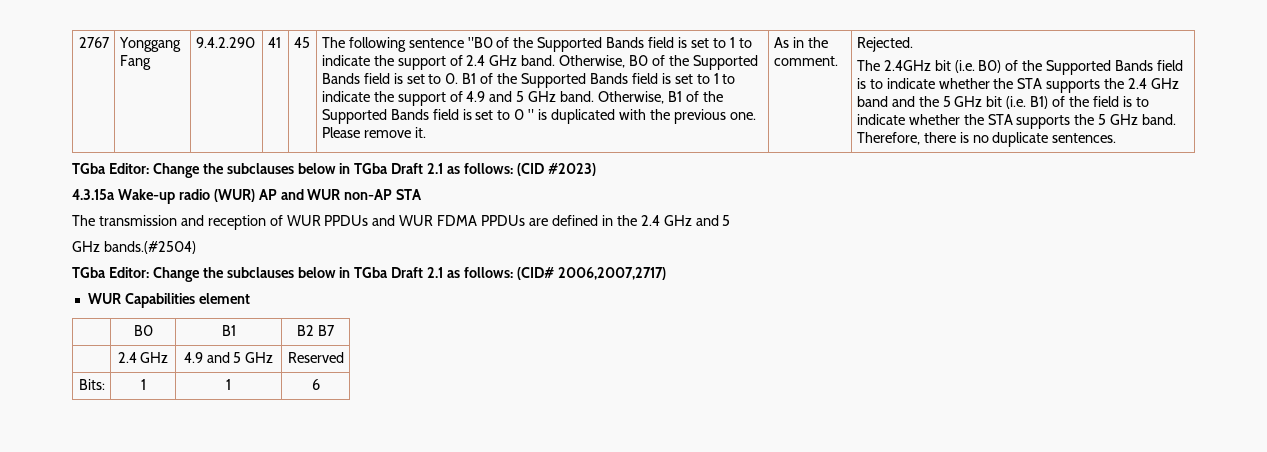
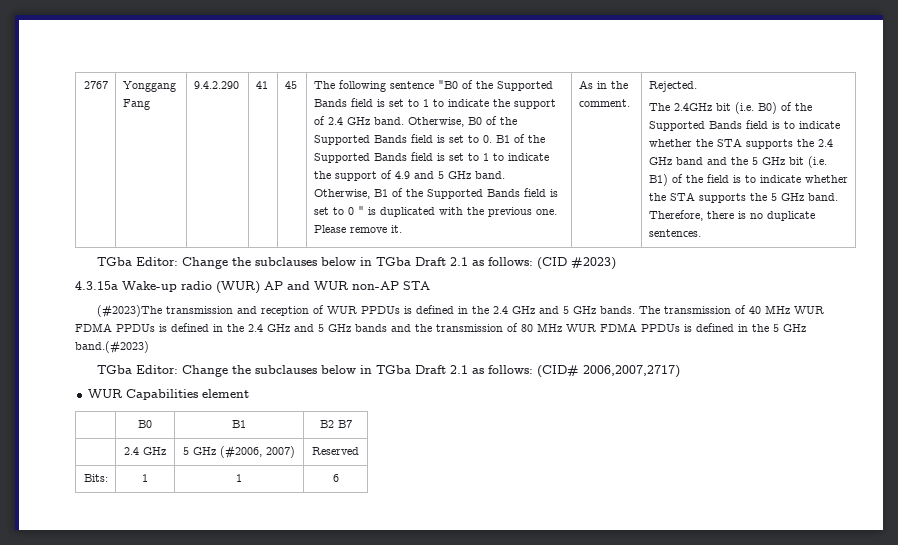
[72,215,95,226] The -> [97,304,163,318] (#2023)The
[372,215,731,226] [72,241,196,254] and WUR FDMA PPDUs are defined in the 2.4 GHz and 5 // GHz bands.(#2504) -> [404,305,825,314] [75,323,806,332] [75,340,149,354] is defined in the 2.4 GHz and 5 GHz bands. The transmission of 40 MHz WUR FDMA PPDUs is defined in the 2.4 GHz and 5 GHz bands and the transmission of 80 MHz WUR FDMA PPDUs is defined in the 5 GHz band.(#2023)
[183,352,274,363] 4.9 and 5 GHz -> [183,445,295,459] 5 GHz (#2006, 2007)

